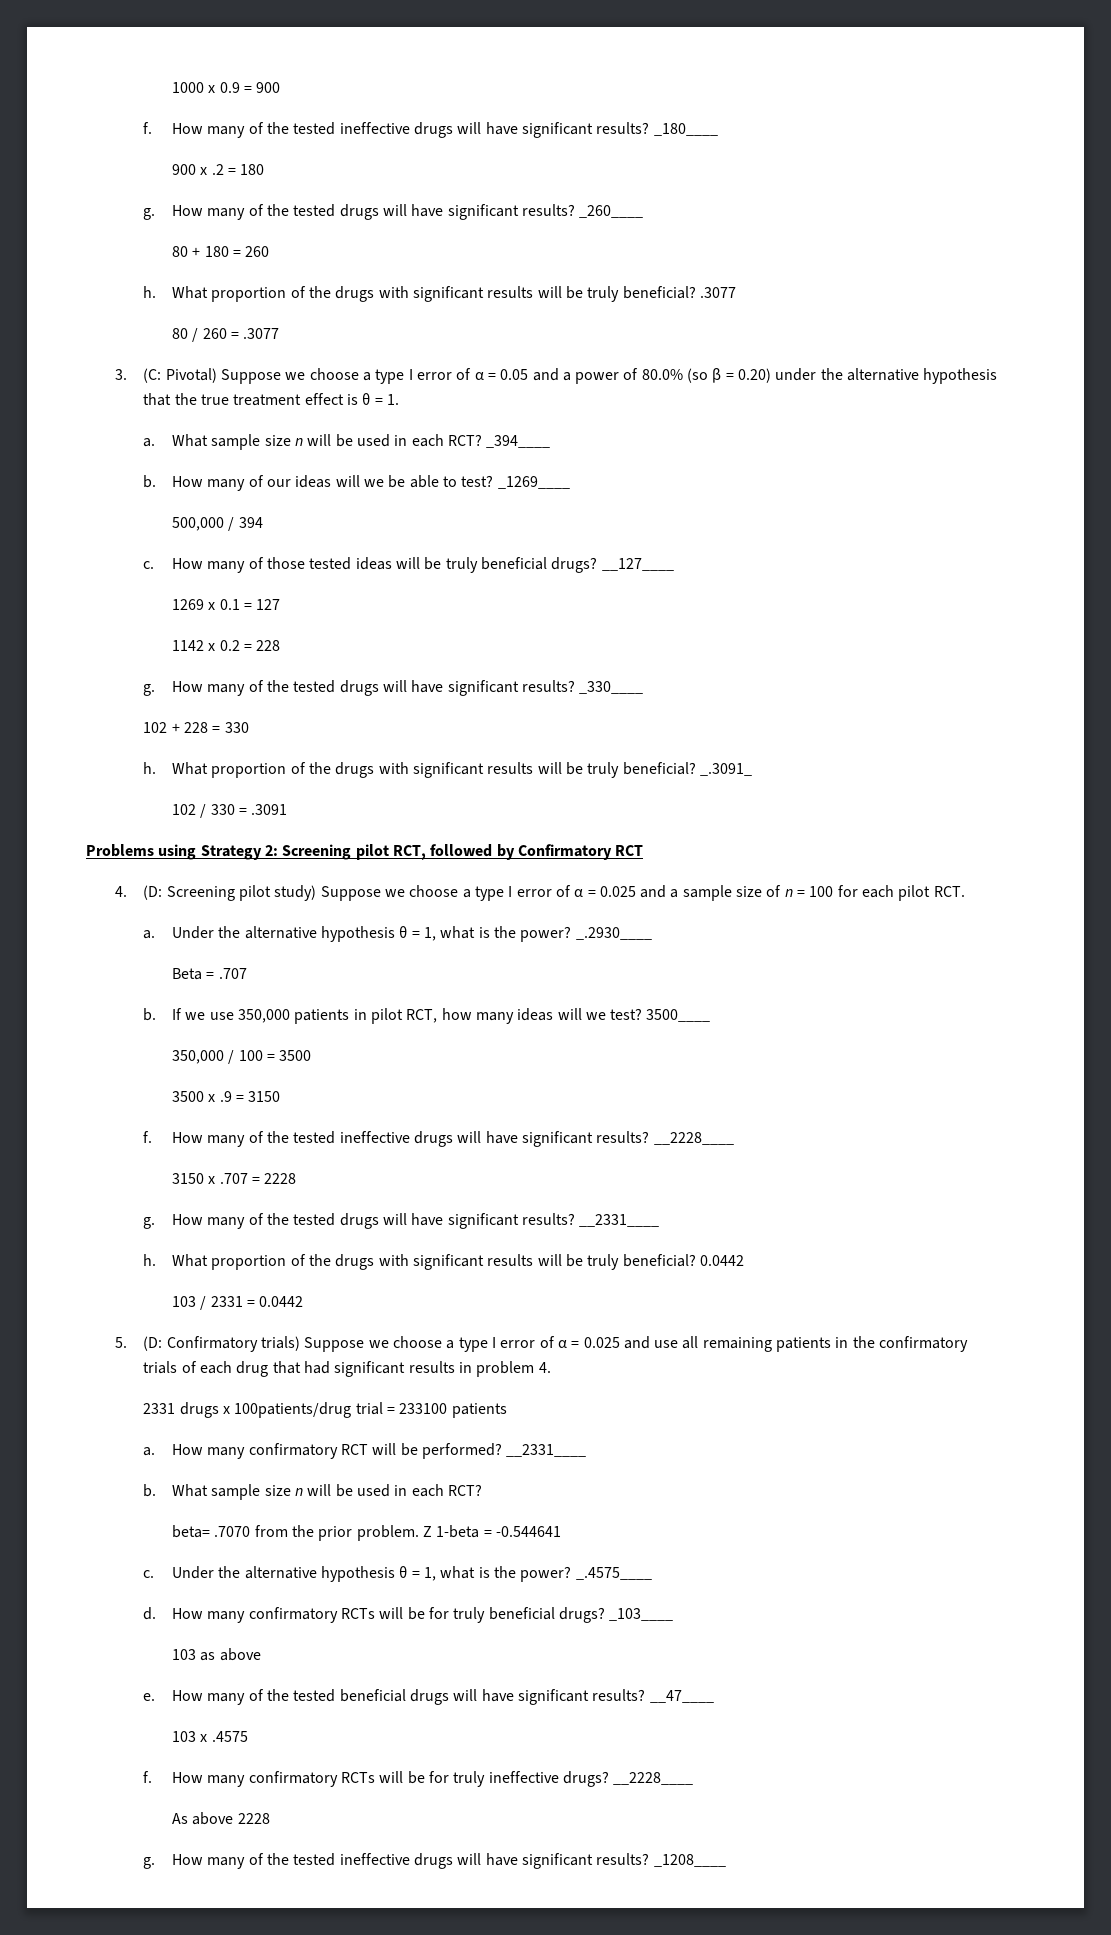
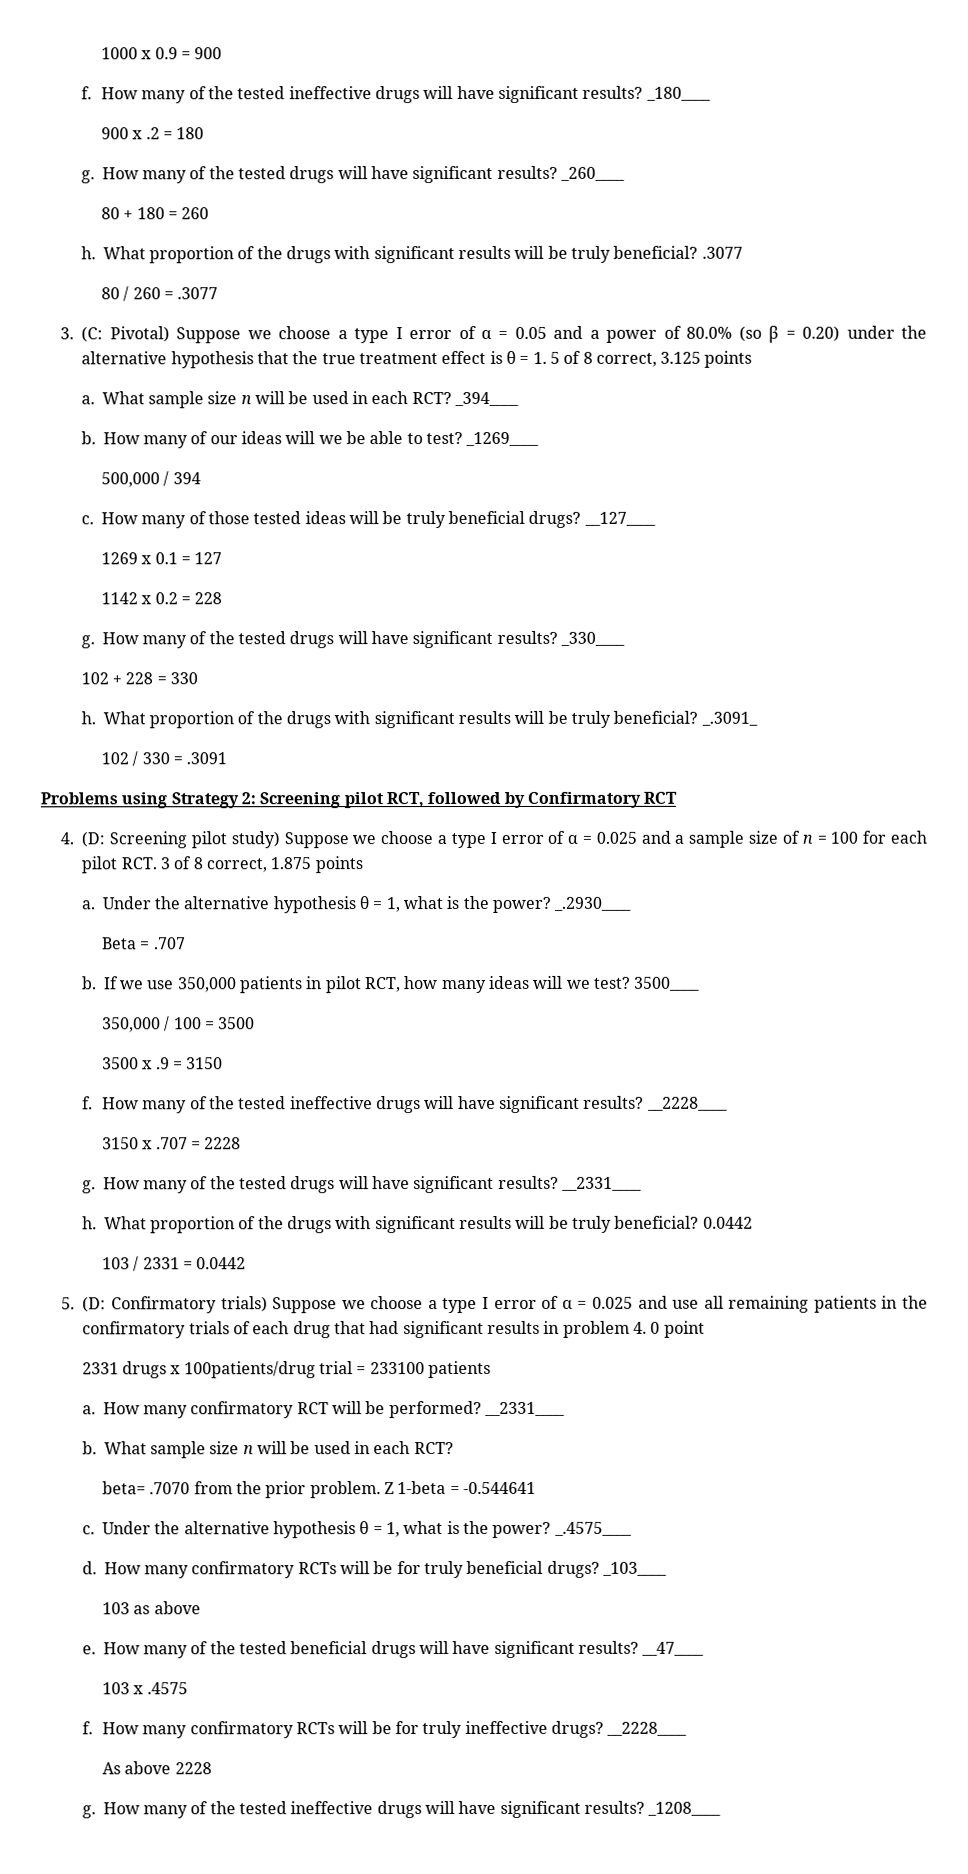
(399, 399) none -> [549,350,753,368] 5 of 8 correct, 3.125 points
(965, 891) none -> [159,856,363,874] 3 of 8 correct, 1.875 points
(551, 1367) none -> [650,1320,705,1338] 0 point

